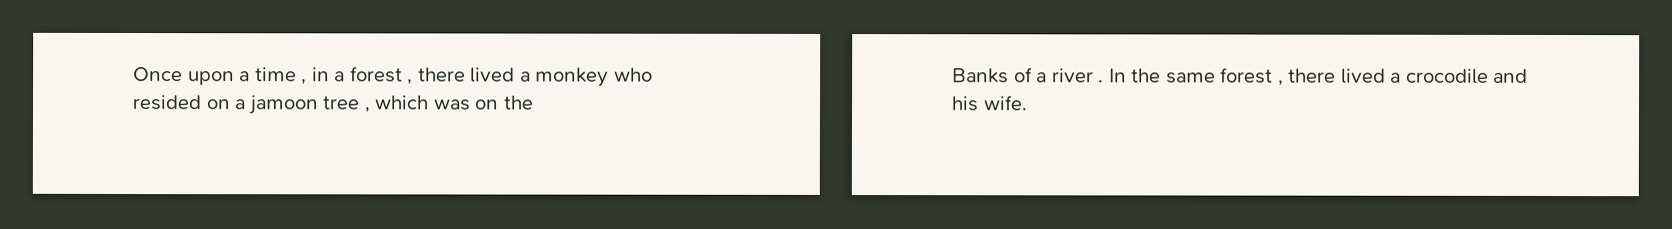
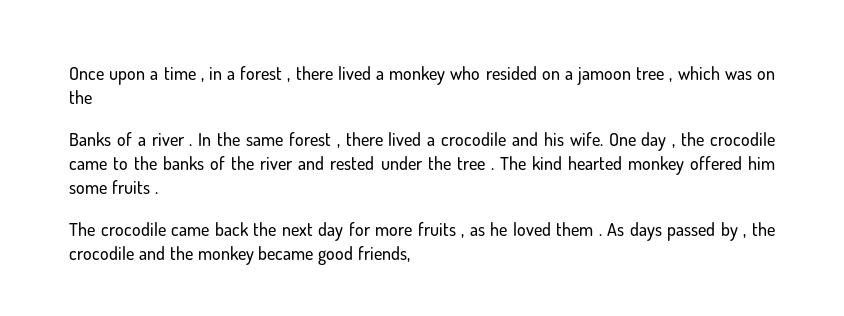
(1028, 103) none -> [608,132,775,151] [69,156,775,175] [69,180,158,194] [69,222,775,241] [69,246,411,265] One day , the crocodile came to the banks of the river and rested under the tree . The kind hearted monkey offered him some fruits . // The crocodile came back the next day for more fruits , as he loved them . As days passed by , the crocodile and the monkey became good friends,

